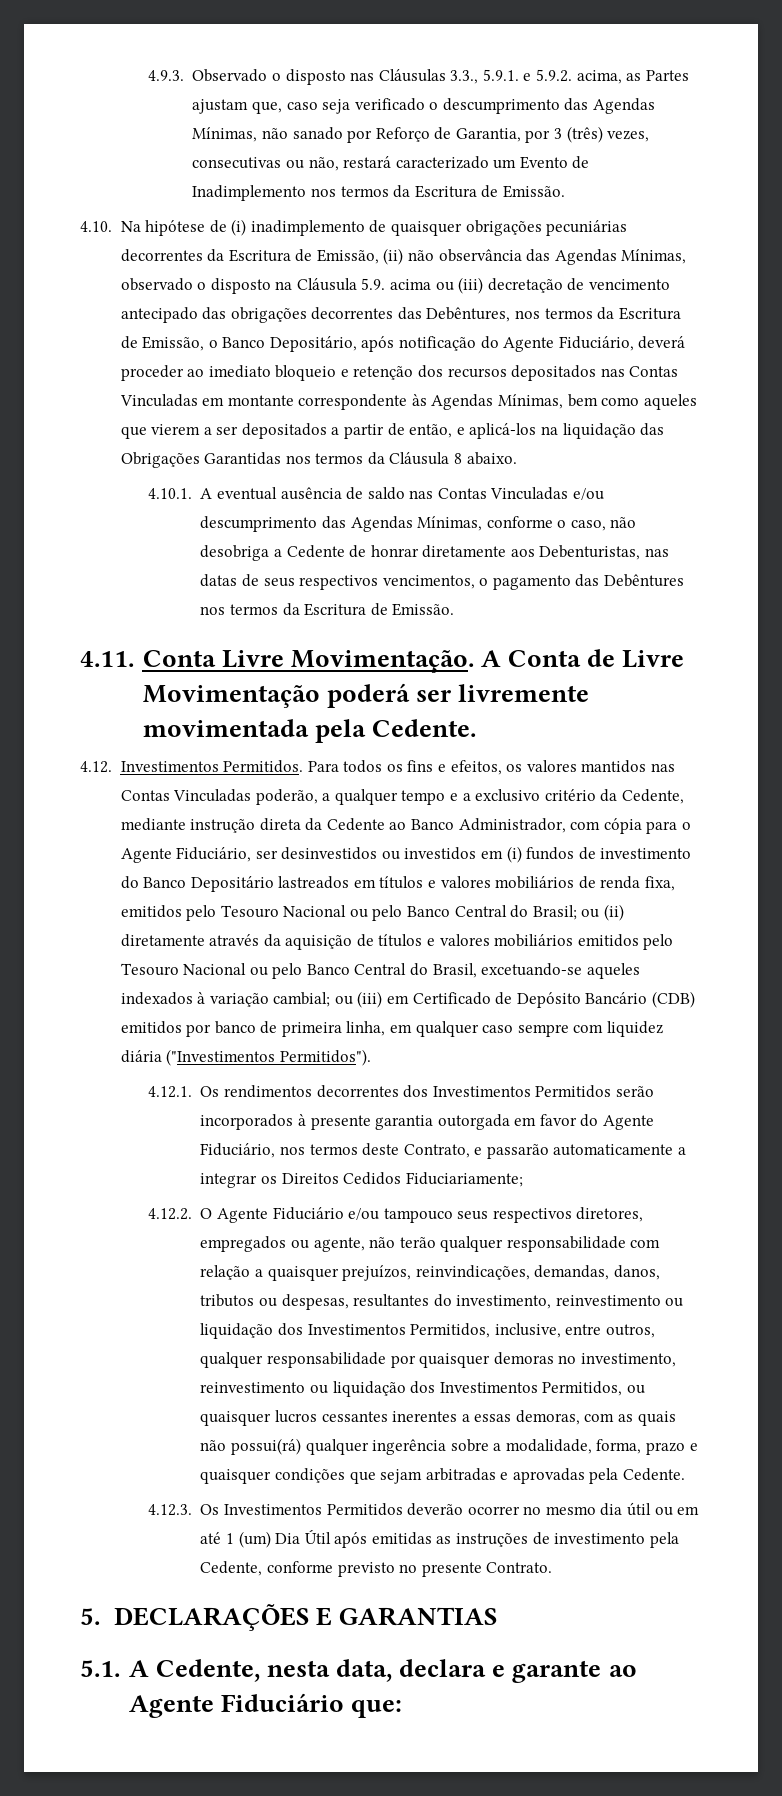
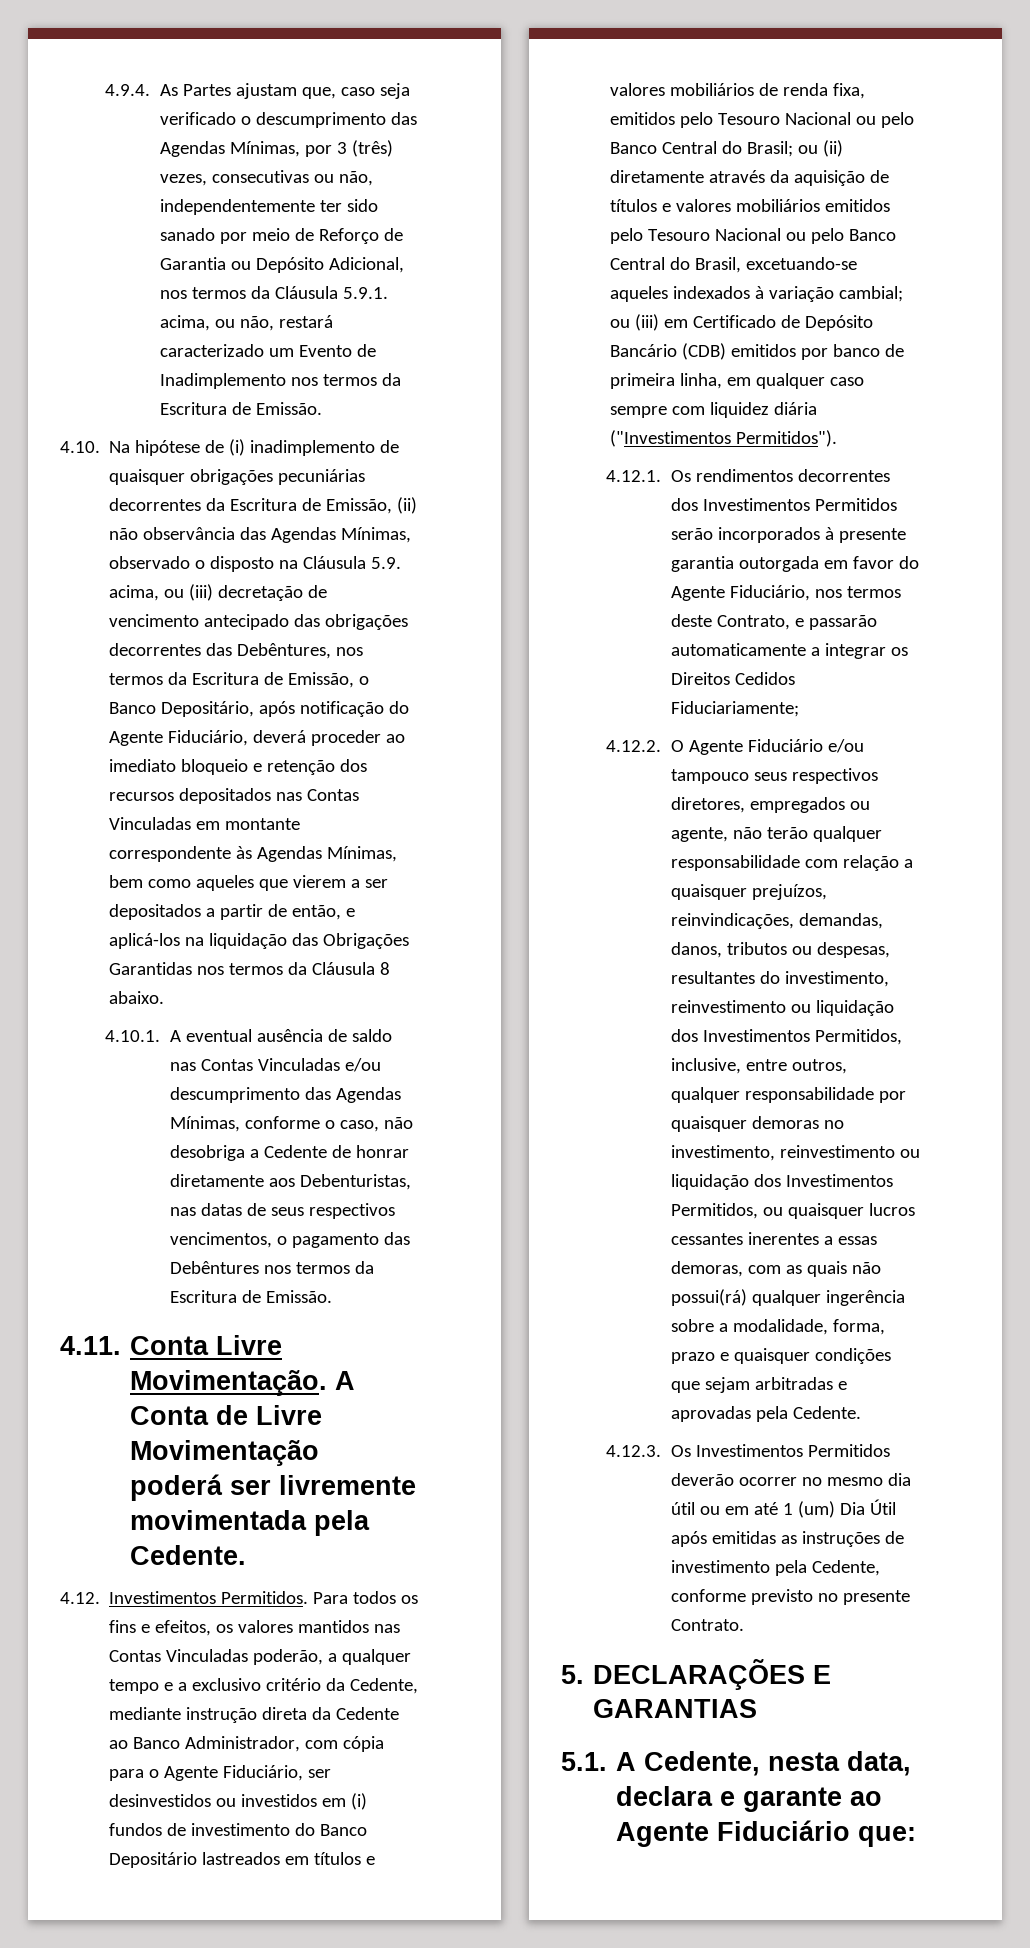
[147,69,642,85] 4.9.3. Observado o disposto nas Cláusulas 3.3., 5.9.1. e 5.9.2. acima, as -> [105,84,178,96] 4.9.4. As
[261,127,521,143] não sanado por Reforço de Garantia, -> (300, 149) none
(339, 164) none -> [159,199,378,215] [159,228,403,244] [159,257,404,273] [159,286,388,299] [159,315,274,331] independentemente ter sido sanado por meio de Reforço de Garantia ou Depósito Adicional, nos termos da Cláusula 5.9.1. acima, ou não,
[390,279,432,290] acima -> [109,585,160,601] acima,

